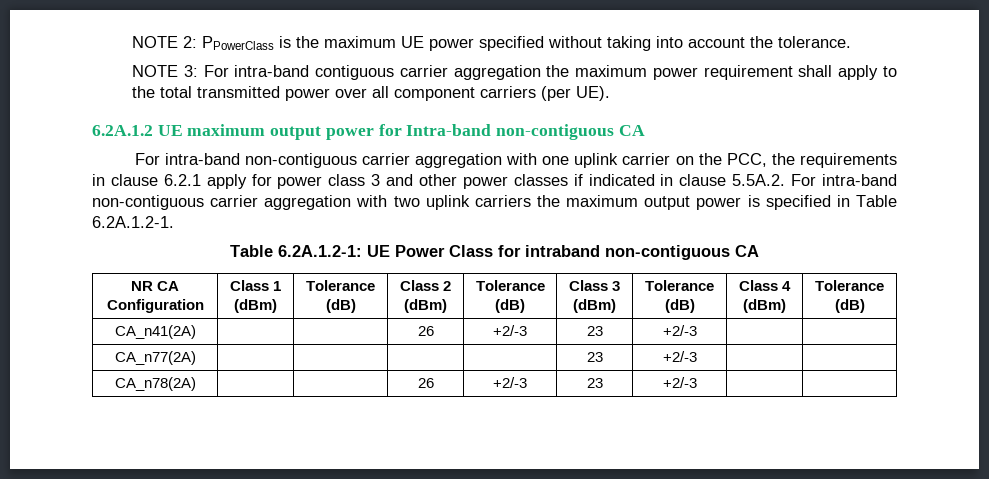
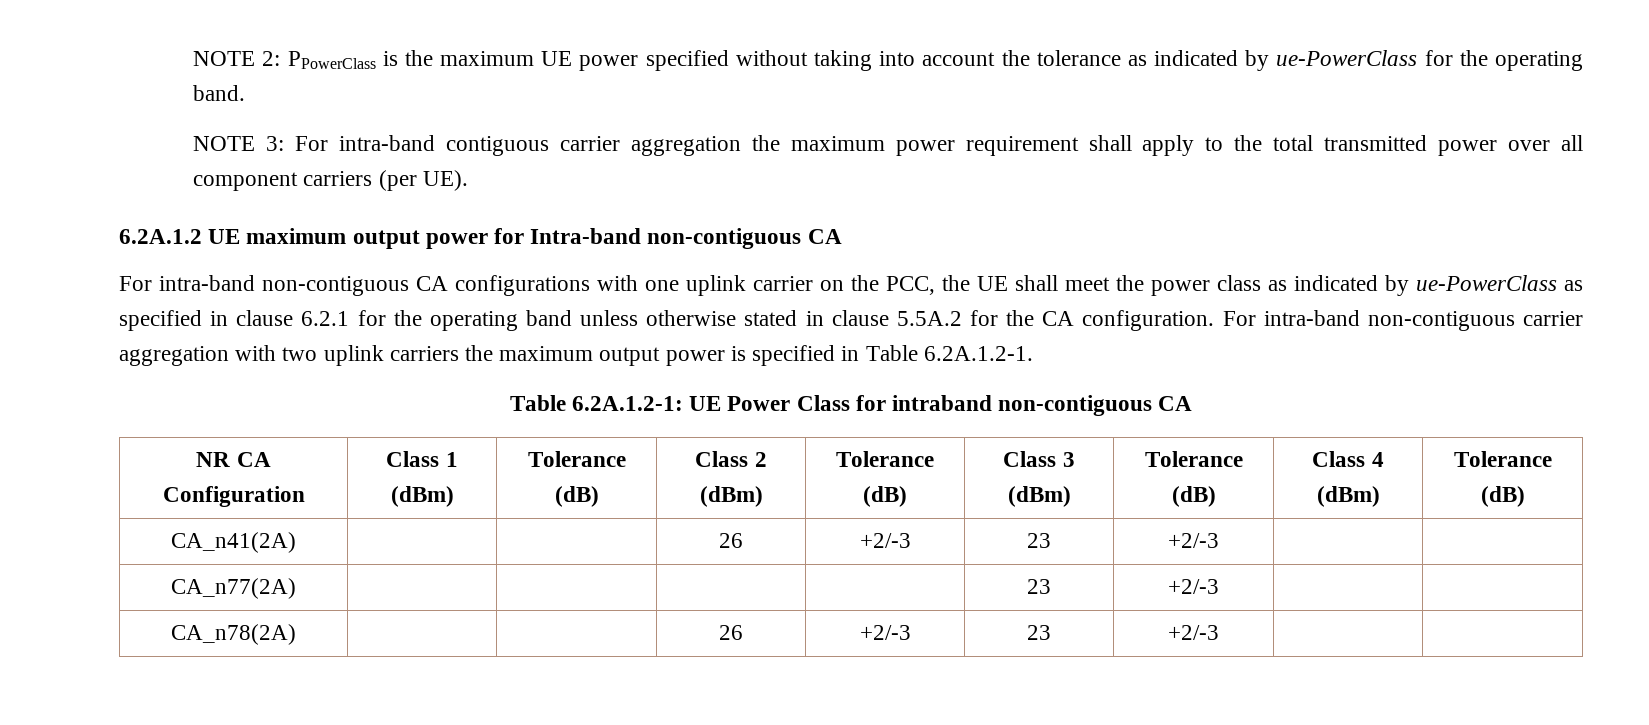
[777,36,851,48] tolerance. -> [1036,50,1583,71] [193,85,246,101] tolerance as indicated by ue-PowerClass for the operating band.
[361,153,503,168] carrier aggregation -> [416,275,590,296] CA configurations
[799,153,897,168] [92,174,786,189] requirements in clause 6.2.1 apply for power class 3 and other power classes if indicated in clause 5.5A.2. -> [977,275,1583,296] [119,310,1215,331] UE shall meet the power class as indicated by ue-PowerClass as specified in clause 6.2.1 for the operating band unless otherwise stated in clause 5.5A.2 for the CA configuration.

